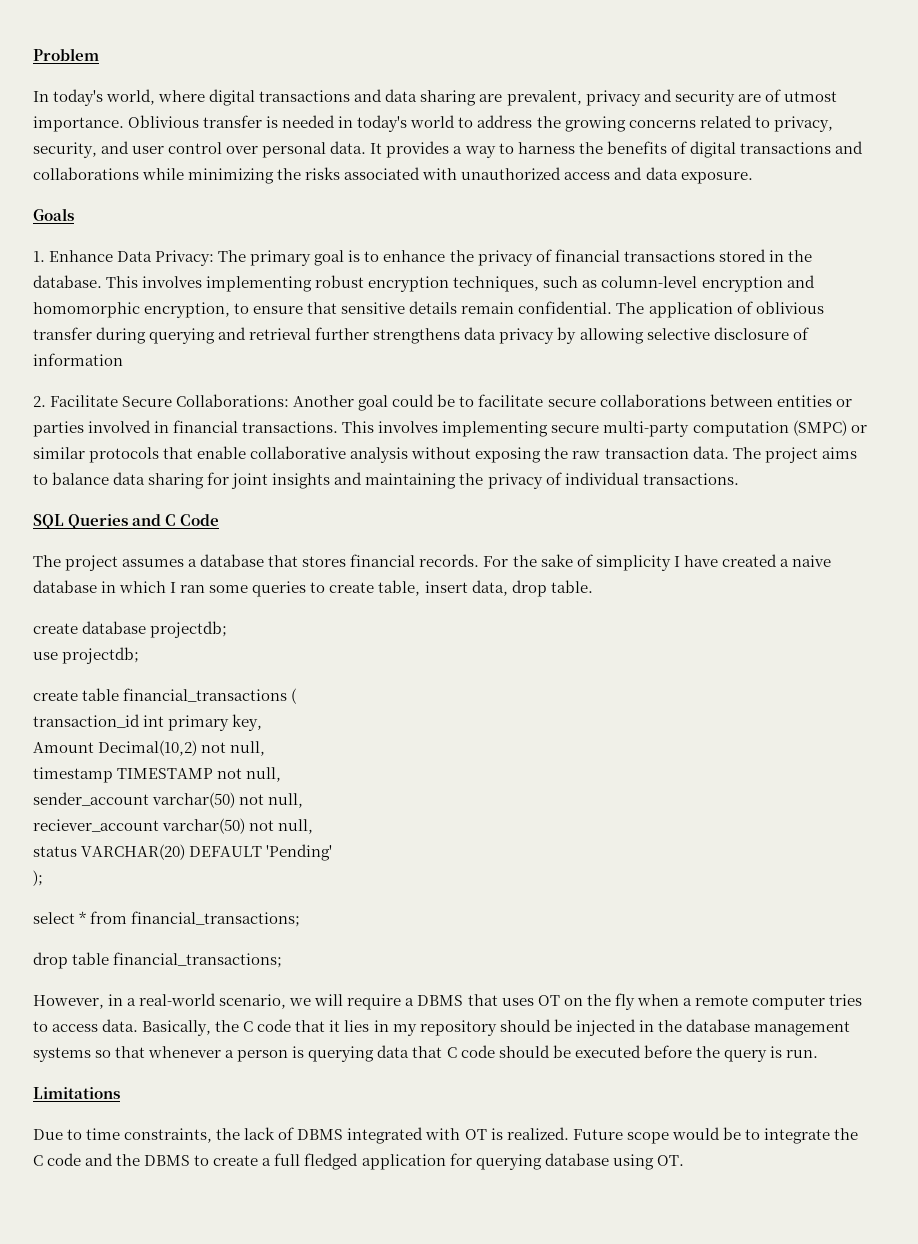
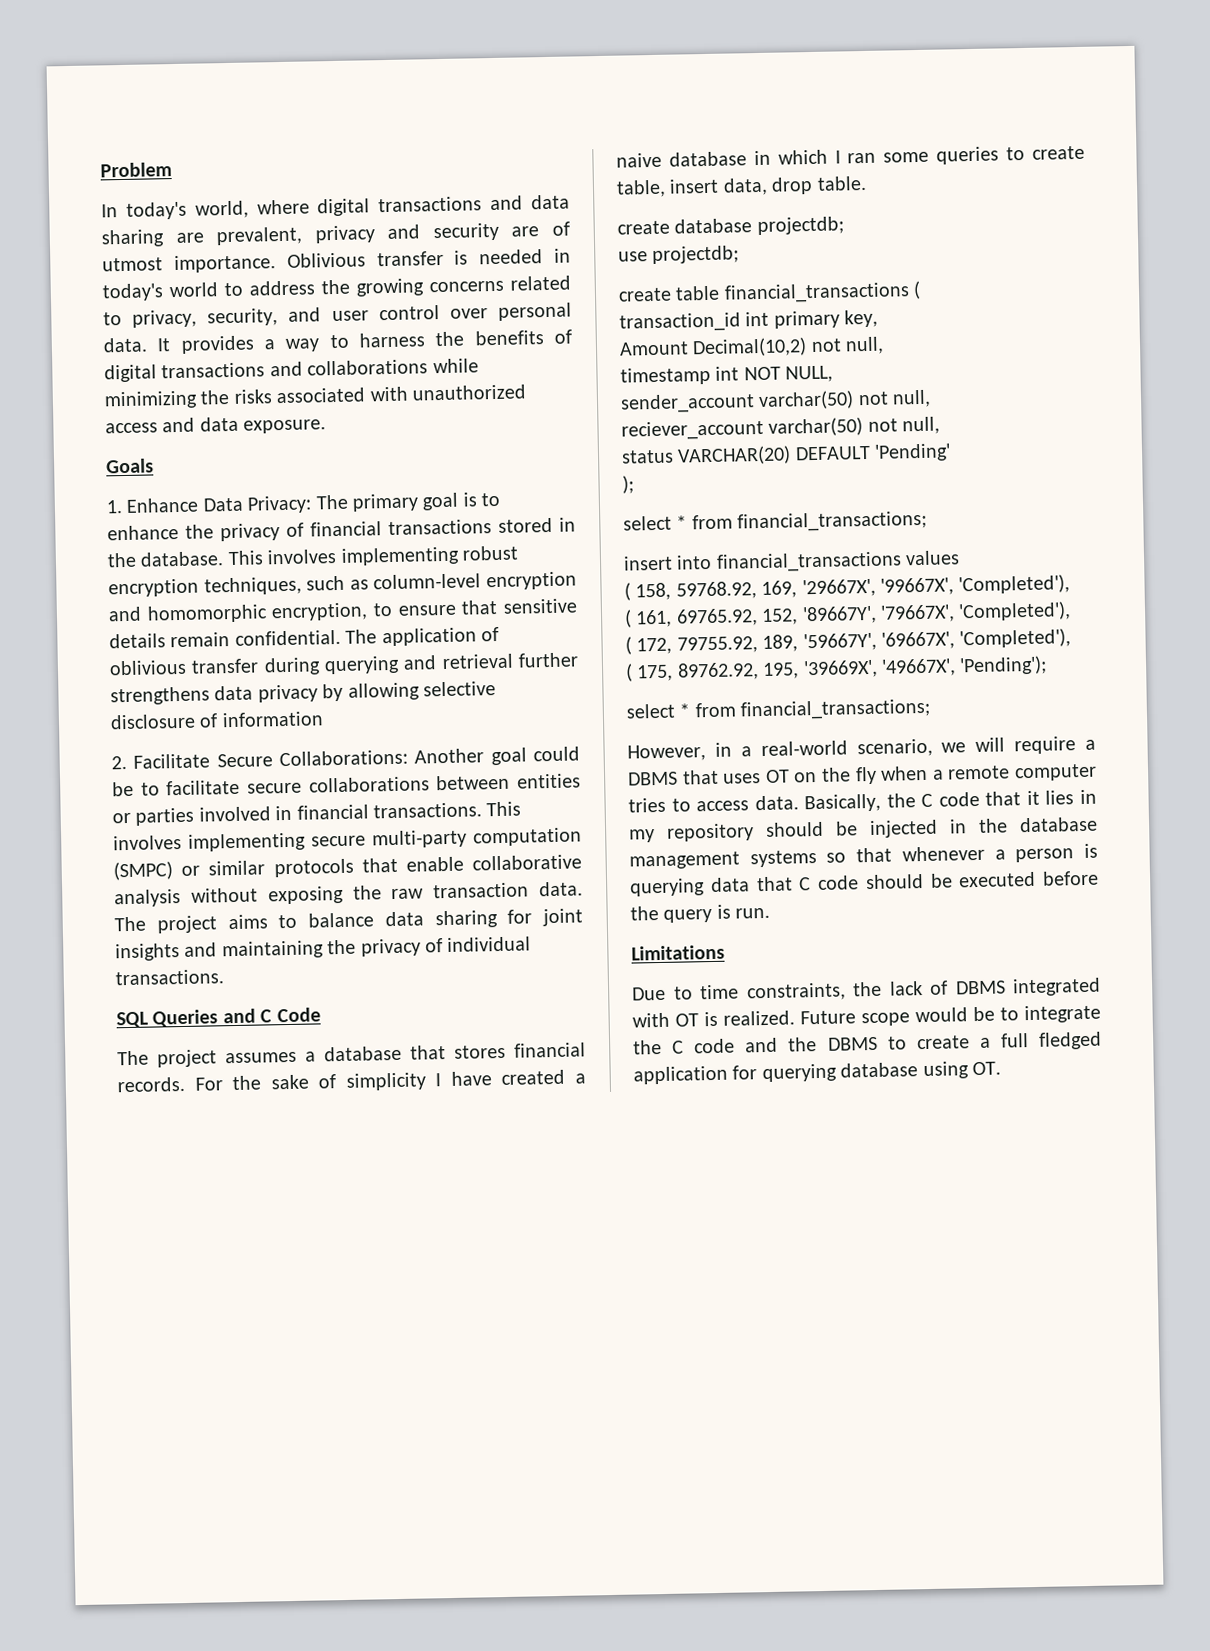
[117,767,282,782] TIMESTAMP not null, -> [715,365,834,383] int NOT NULL,
[33,952,110,969] drop table -> [623,550,961,573] [624,574,1071,601] [624,601,1072,628] [625,628,1072,655] [625,655,1048,682] [626,702,736,719] insert into financial_transactions values // ( 158, 59768.92, 169, '29667X', '99667X', 'Completed'), // ( 161, 69765.92, 152, '89667Y', '79667X', 'Completed'), // ( 172, 79755.92, 189, '59667Y', '69667X', 'Completed'), // ( 175, 89762.92, 195, '39669X', '49667X', 'Pending'); // select * from

